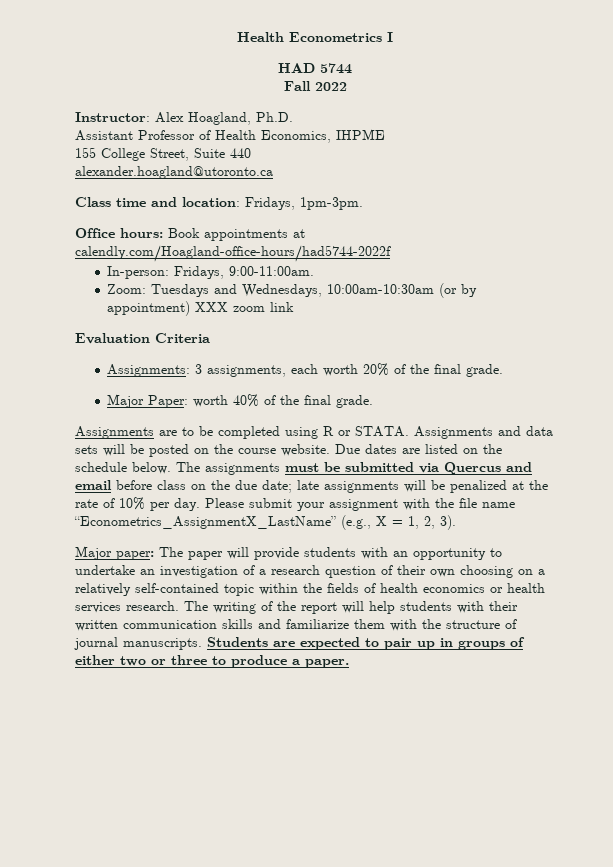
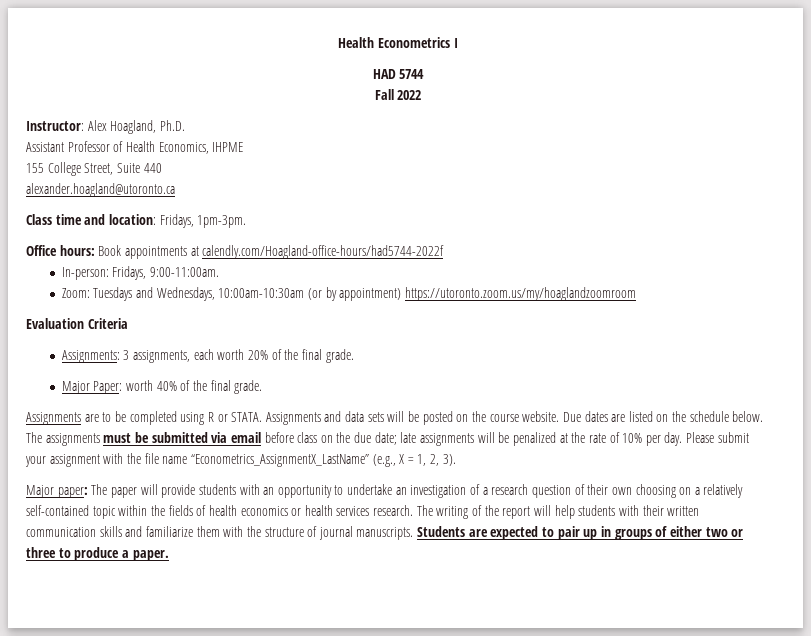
[195,302,295,312] XXX zoom link -> [404,287,636,301] https://utoronto.zoom.us/my/hoaglandzoomroom
[444,462,532,475] Quercus and -> (228, 437) none

